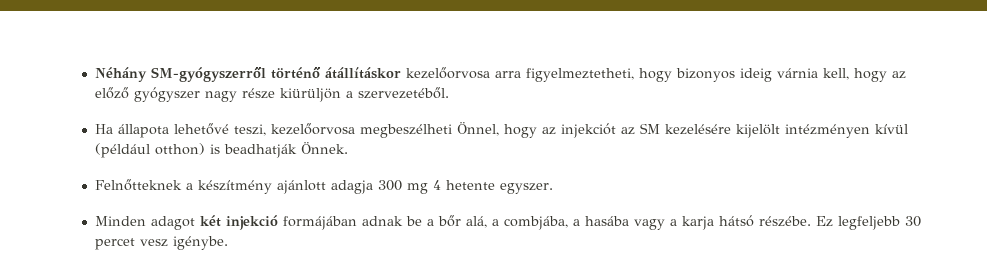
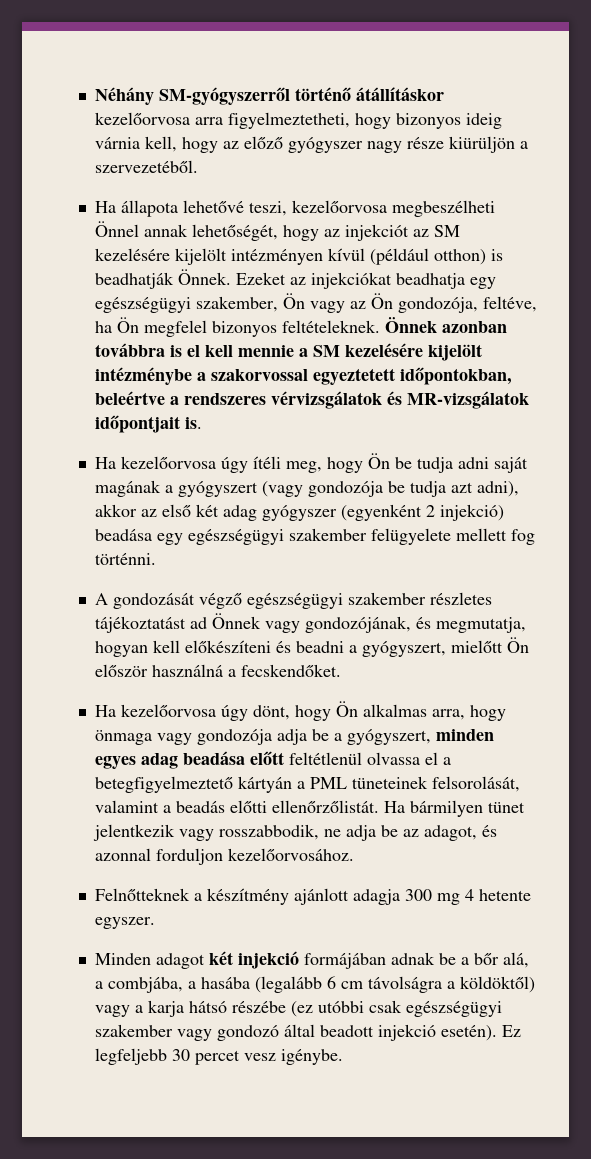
[456,122,499,136] Önnel, -> [95,221,279,241] Önnel annak lehetőségét,
(348, 148) none -> [236,272,497,289] [95,293,538,313] [95,317,508,337] [95,343,483,361] [95,367,513,385] [95,391,530,409] [95,415,203,433] [95,453,529,473] [95,480,520,497] [95,504,505,521] [95,528,536,545] [95,553,157,565] [95,592,493,609] [95,613,527,633] [95,637,530,657] [95,664,342,677] [95,701,507,721] [95,729,495,745] [95,751,452,769] [95,776,521,793] [95,800,526,817] [93,824,498,841] [95,848,355,865] Ezeket az injekciókat beadhatja egy egészségügyi szakember, Ön vagy az Ön gondozója, feltéve, ha Ön megfelel bizonyos feltételeknek. Önnek azonban továbbra is el kell mennie a SM kezelésére kijelölt intézménybe a szakorvossal egyeztetett időpontokban, beleértve a rendszeres vérvizsgálatok és MR-vizsgálatok időpontjait is. // Ha kezelőorvosa úgy ítéli meg, hogy Ön be tudja adni saját magának a gyógyszert (vagy gondozója be tudja azt adni), akkor az első két adag gyógyszer (egyenként 2 injekció) beadása egy egészségügyi szakember felügyelete mellett fog történni. // A gondozását végző egészségügyi szakember részletes tájékoztatást ad Önnek vagy gondozójának, és megmutatja, hogyan kell előkészíteni és beadni a gyógyszert, mielőtt Ön először használná a fecskendőket. // Ha kezelőorvosa úgy dönt, hogy Ön alkalmas arra, hogy önmaga vagy gondozója adja be a gyógyszert, minden egyes adag beadása előtt feltétlenül olvassa el a betegfigyelmeztető kártyán a PML tüneteinek felsorolását, valamint a beadás előtti ellenőrzőlistát. Ha bármilyen tünet jelentkezik vagy rosszabbodik, ne adja be az adagot, és azonnal forduljon kezelőorvosához.
[633,215,811,230] vagy a karja hátsó részébe. -> [255,976,536,993] [95,1000,503,1017] [95,1024,498,1041] (legalább 6 cm távolságra a köldöktől) vagy a karja hátsó részébe (ez utóbbi csak egészségügyi szakember vagy gondozó által beadott injekció esetén).

